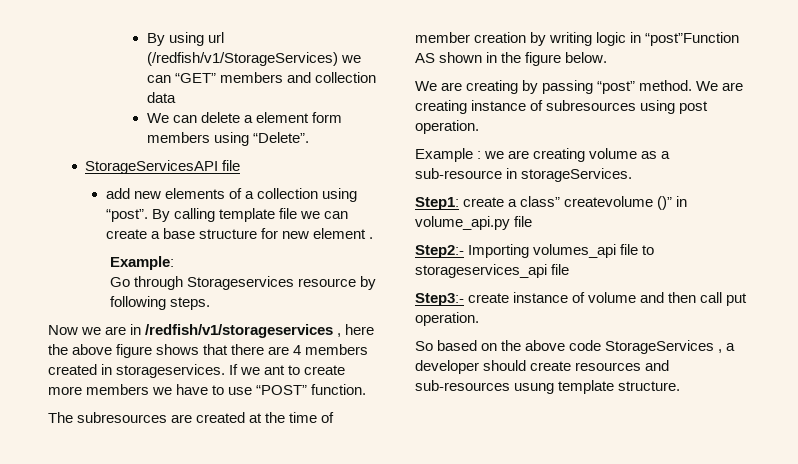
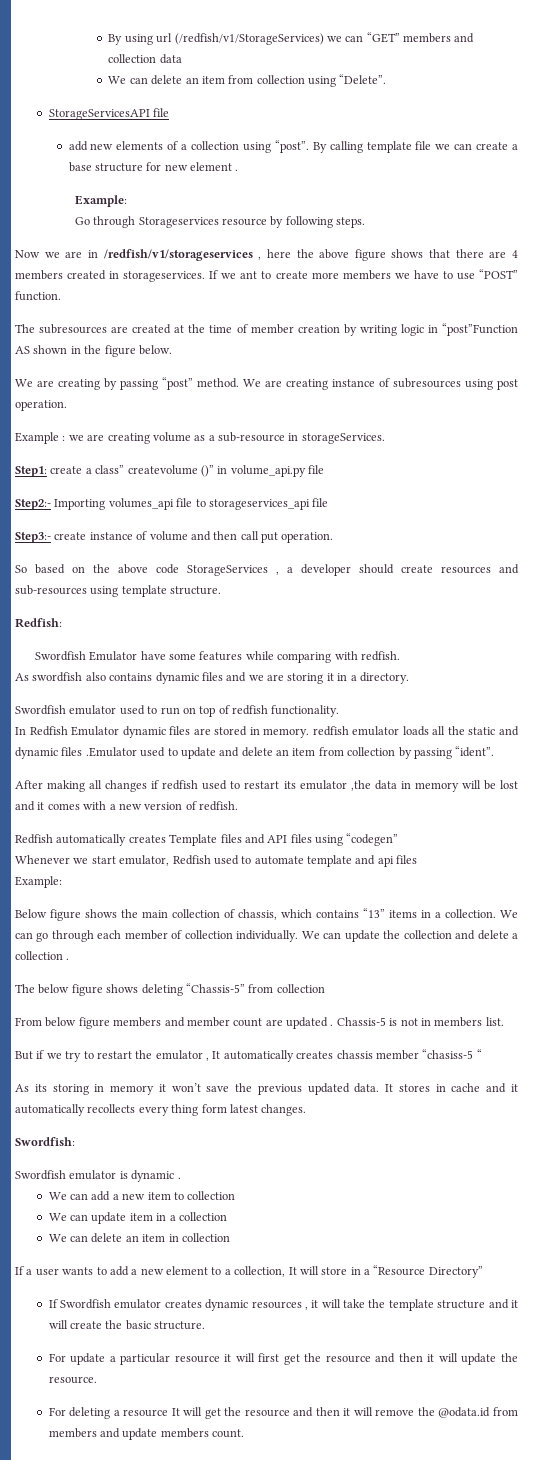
[243,112,343,123] [146,132,210,143] a element form members -> [185,75,305,84] an item from collection
[514,383,555,394] usung -> [90,586,119,597] using
(681, 386) none -> [15,618,62,628] [34,651,400,663] [15,672,409,684] [15,705,340,717] [15,726,520,738] [15,746,495,759] [15,780,518,792] [15,801,238,811] [15,833,399,846] [15,855,418,867] [15,876,62,888] [15,908,518,921] [15,930,518,942] [15,951,70,960] [15,983,325,996] [15,1017,504,1029] [15,1049,482,1062] [15,1083,518,1095] [15,1104,307,1116] [15,1137,75,1146] [15,1170,181,1182] [48,1191,236,1201] [48,1212,227,1224] [48,1233,230,1243] [15,1265,483,1278] [48,1299,518,1311] [48,1320,206,1330] [48,1353,518,1365] [48,1376,97,1384] [48,1407,518,1419] [48,1428,245,1440] // Redfish: // Swordfish Emulator have some features while comparing with redfish. // As swordfish also contains dynamic files and we are storing it in a directory. // Swordfish emulator used to run on top of redfish functionality. // In Redfish Emulator dynamic files are stored in memory. redfish emulator loads all the static and dynamic files .Emulator used to update and delete an item from collection by passing “ident”. // After making all changes if redfish used to restart its emulator ,the data in memory will be lost and it comes with a new version of redfish. // Redfish automatically creates Template files and API files using “codegen” // Whenever we start emulator, Redfish used to automate template and api files // Example: // Below figure shows the main collection of chassis, which contains “13” items in a collection. We can go through each member of collection individually. We can update the collection and delete a collection . // The below figure shows deleting “Chassis-5” from collection // From below figure members and member count are updated . Chassis-5 is not in members list. // But if we try to restart the emulator , It automatically creates chassis member “chasiss-5 “ // As its storing in memory it won’t save the previous updated data. It stores in cache and it automatically recollects every thing form latest changes. // Swordfish: // Swordfish emulator is dynamic . // We can add a new item to collection // We can update item in a collection // We can delete an item in collection // If a user wants to add a new element to a collection, It will store in a “Resource Directory” // If Swordfish emulator creates dynamic resources , it will take the template structure and it will create the basic structure. // For update a particular resource it will first get the resource and then it will update the resource. // For deleting a resource It will get the resource and then it will remove the @odata.id from members and update members count.

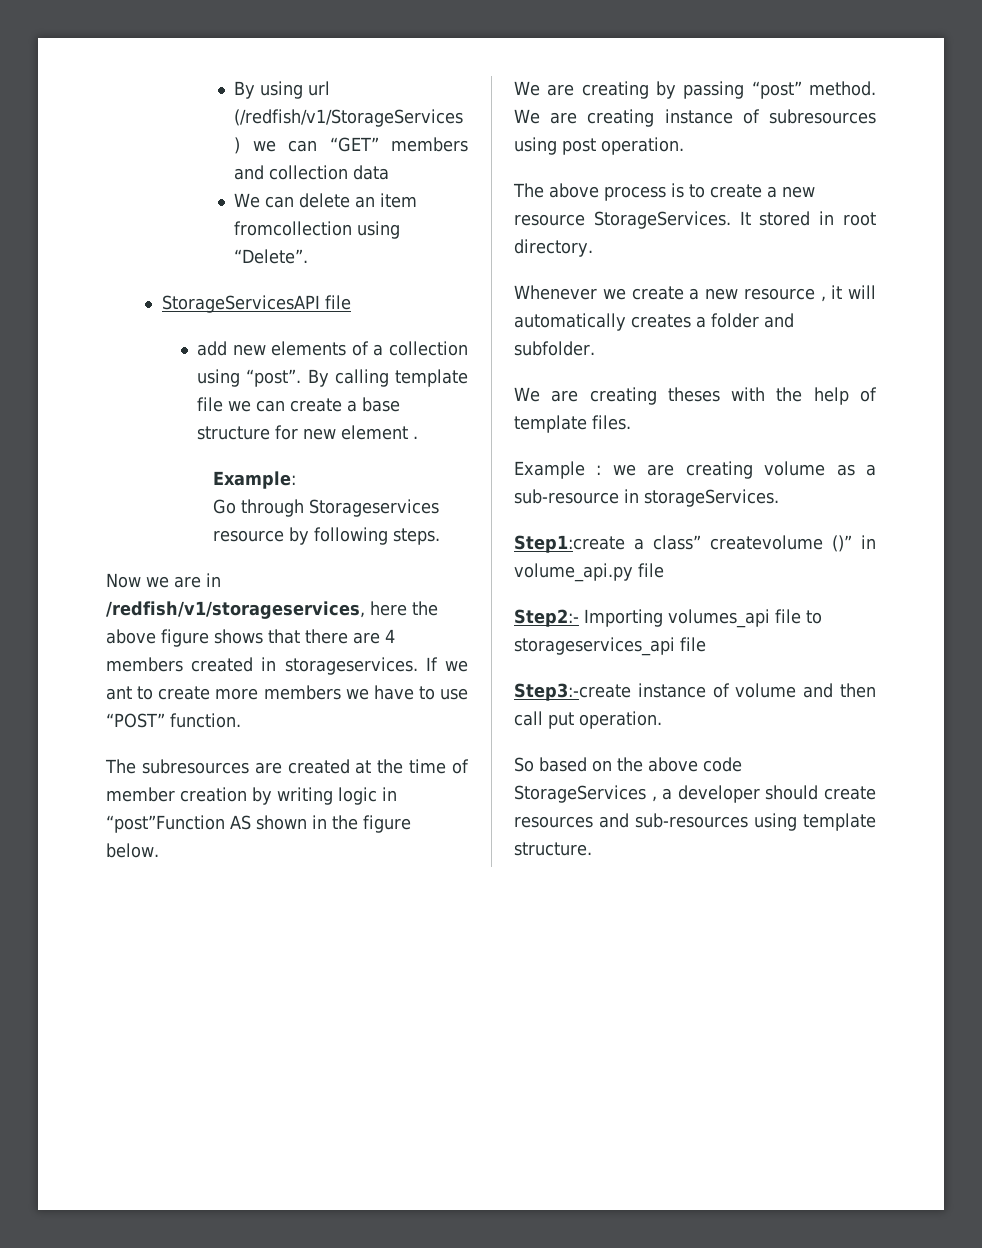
[228,75,305,84] from collection -> [234,221,353,236] fromcollection
[103,249,262,261] /redfish/v1/storageservices , -> [106,601,365,619] /redfish/v1/storageservices,
(67, 405) none -> [513,183,815,201] [514,211,876,229] [514,239,593,257] [514,285,876,302] [514,313,794,331] [514,341,595,356] [514,387,877,405] [514,415,631,433] // The above process is to create a new resource StorageServices. It stored in root directory. // Whenever we create a new resource , it will automatically creates a folder and subfolder. // We are creating theses with the help of template files.
[15,466,83,477] Step1: create -> [514,535,625,553] Step1:create
[15,532,87,543] Step3:- create -> [514,683,631,701] Step3:-create
[15,618,62,628] [34,651,400,663] [15,672,409,684] [15,705,340,717] [15,726,520,738] [15,746,495,759] [15,780,518,792] [15,801,238,811] [15,833,399,846] [15,855,418,867] [15,876,62,888] [15,908,518,921] [15,930,518,942] [15,951,70,960] [15,983,325,996] [15,1017,504,1029] [15,1049,482,1062] [15,1083,518,1095] [15,1104,307,1116] [15,1137,75,1146] [15,1170,181,1182] [48,1191,236,1201] [48,1212,227,1224] [48,1233,230,1243] [15,1265,483,1278] [48,1299,518,1311] [48,1320,206,1330] [48,1353,518,1365] [48,1376,97,1384] [48,1407,518,1419] [48,1428,245,1440] // Redfish: // Swordfish Emulator have some features while comparing with redfish. // As swordfish also contains dynamic files and we are storing it in a directory. // Swordfish emulator used to run on top of redfish functionality. // In Redfish Emulator dynamic files are stored in memory. redfish emulator loads all the static and dynamic files .Emulator used to update and delete an item from collection by passing “ident”. // After making all changes if redfish used to restart its emulator ,the data in memory will be lost and it comes with a new version of redfish. // Redfish automatically creates Template files and API files using “codegen” // Whenever we start emulator, Redfish used to automate template and api files // Example: // Below figure shows the main collection of chassis, which contains “13” items in a collection. We can go through each member of collection individually. We can update the collection and delete a collection . // The below figure shows deleting “Chassis-5” from collection // From below figure members and member count are updated . Chassis-5 is not in members list. // But if we try to restart the emulator , It automatically creates chassis member “chasiss-5 “ // As its storing in memory it won’t save the previous updated data. It stores in cache and it automatically recollects every thing form latest changes. // Swordfish: // Swordfish emulator is dynamic . // We can add a new item to collection // We can update item in a collection // We can delete an item in collection // If a user wants to add a new element to a collection, It will store in a “Resource Directory” // If Swordfish emulator creates dynamic resources , it will take the template structure and it will create the basic structure. // For update a particular resource it will first get the resource and then it will update the resource. // For deleting a resource It will get the resource and then it will remove the @odata.id from members and update members count. -> (592, 849) none

